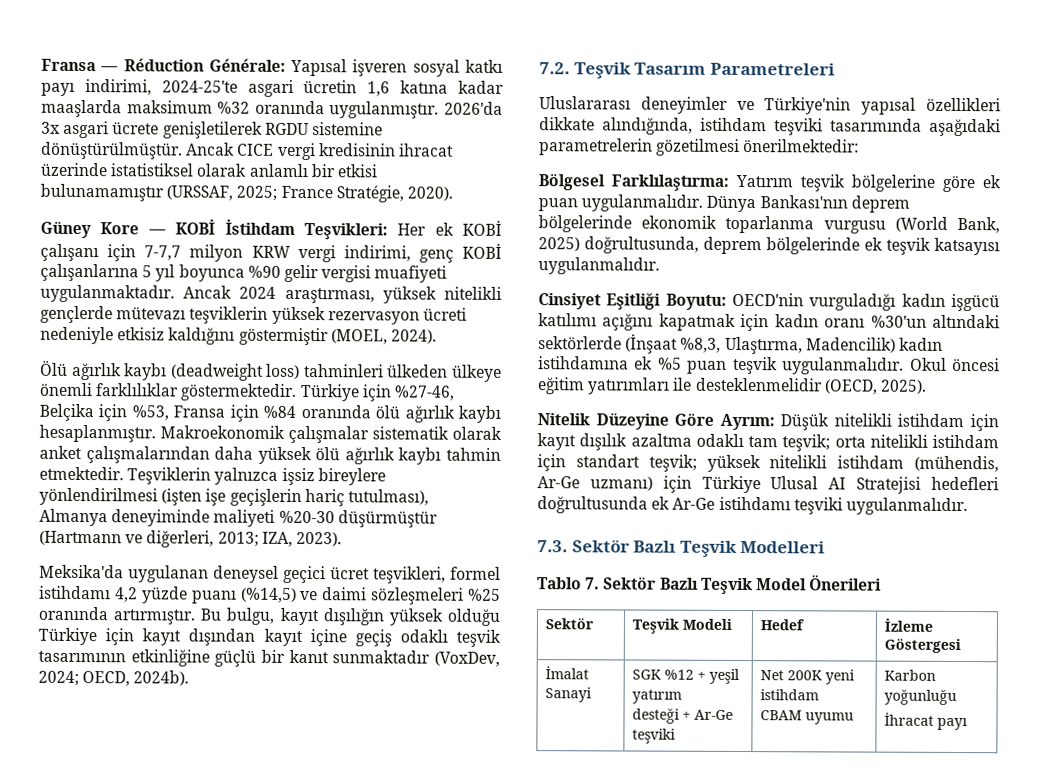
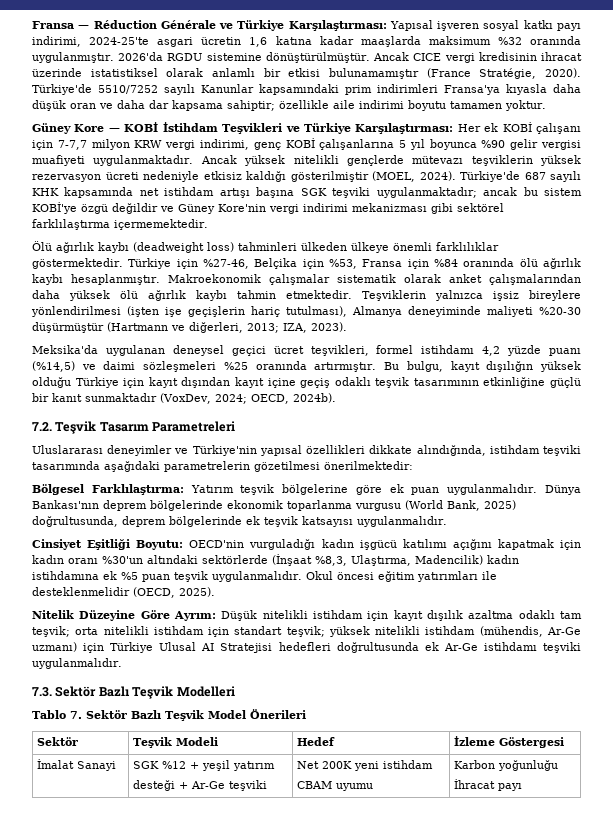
[208,58,286,72] Générale: -> [160,20,387,31] Générale ve Türkiye Karşılaştırması:
[41,120,263,139] 3x asgari ücrete genişletilerek -> (164, 56) none
[166,185,333,201] (URSSAF, 2025; France -> [426,68,471,78] (France
(453, 193) none -> [32,84,581,95] [32,100,546,111] Türkiye'de 5510/7252 sayılı Kanunlar kapsamındaki prim indirimleri Fransa'ya kıyasla daha düşük oran ve daha dar kapsama sahiptir; özellikle aile indirimi boyutu tamamen yoktur.
[303,223,388,241] Teşvikleri: -> [222,123,454,134] Teşvikleri ve Türkiye Karşılaştırması:
[239,286,375,304] 2024 araştırması, -> (237, 159) none
[168,327,329,346] kaldığını göstermiştir -> [246,171,369,182] kaldığı gösterilmiştir
(437, 336) none -> [460,171,581,182] [32,187,582,198] [32,202,504,214] [32,219,208,230] Türkiye'de 687 sayılı KHK kapsamında net istihdam artışı başına SGK teşviki uygulanmaktadır; ancak bu sistem KOBİ'ye özgü değildir ve Güney Kore'nin vergi indirimi mekanizması gibi sektörel farklılaştırma içermemektedir.

